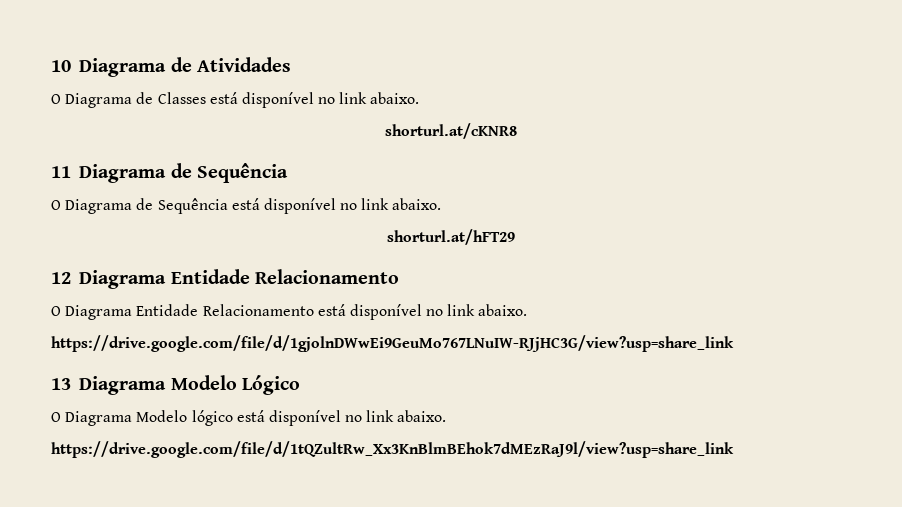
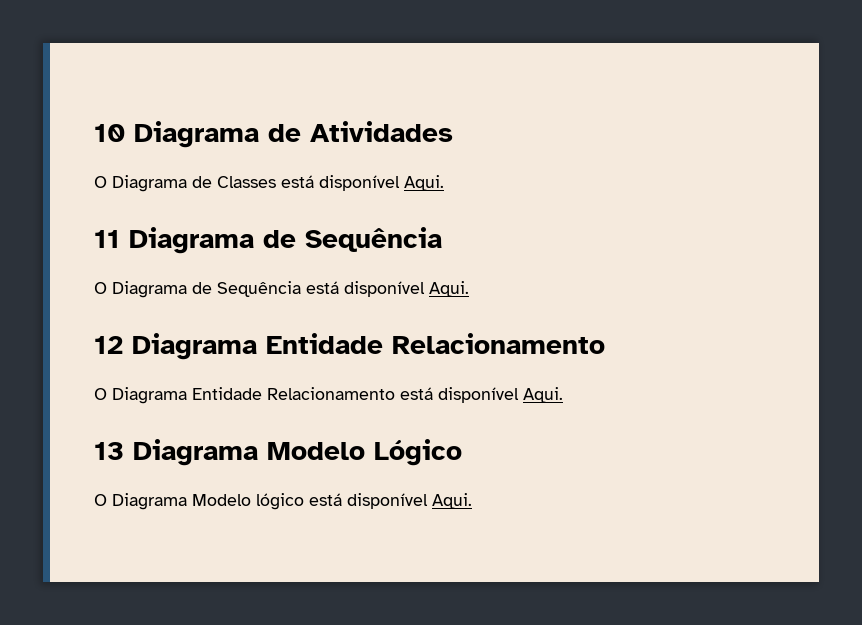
[318,92,420,104] [385,123,517,139] no link abaixo. // shorturl.at/cKNR8 -> [404,175,444,191] Aqui.
[340,198,442,210] [387,229,515,245] no link abaixo. // shorturl.at/hFT29 -> [429,281,469,297] Aqui.
[426,304,528,316] [51,335,734,352] no link abaixo. // https://drive.google.com/file/d/1gjolnDWwEi9GeuMo767LNuIW-RJjHC3G/view?usp=share_link -> [523,387,563,403] Aqui.
[345,410,447,422] [51,441,734,458] no link abaixo. // https://drive.google.com/file/d/1tQZultRw_Xx3KnBlmBEhok7dMEzRaJ9l/view?usp=share_link -> [432,493,472,509] Aqui.

